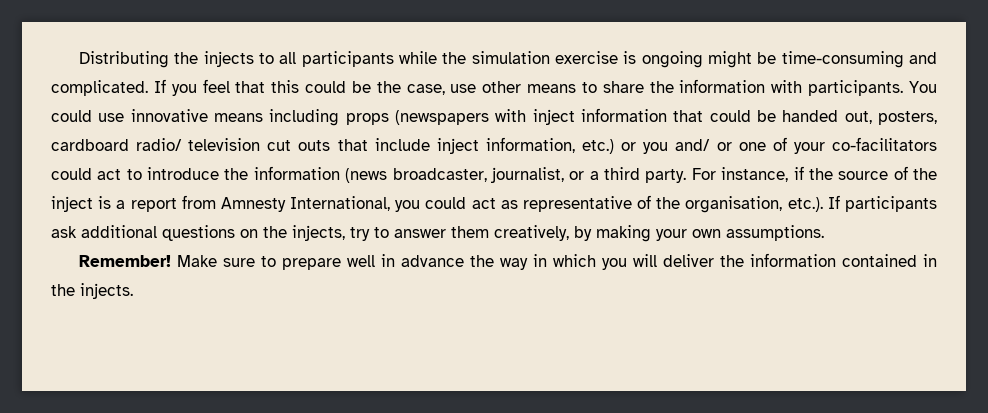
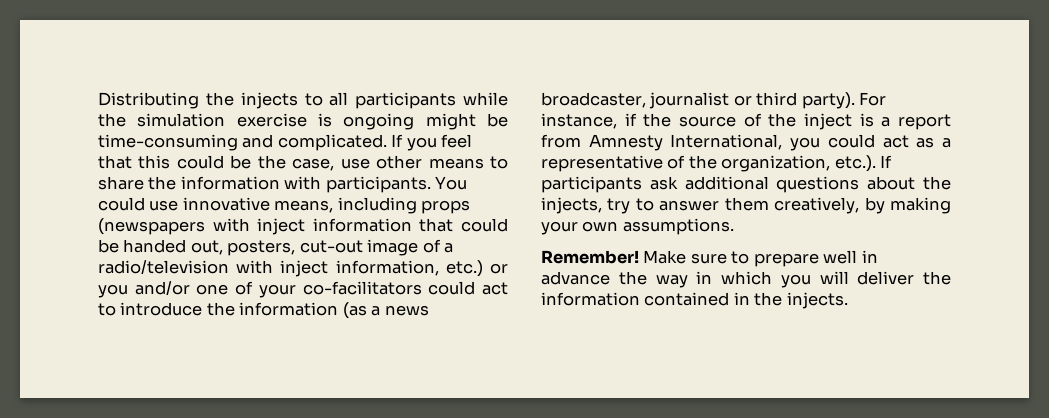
[214,113,263,122] means -> [274,200,334,213] means,
[51,138,430,151] cardboard radio/ television cut outs that include -> [299,239,454,256] [98,260,274,274] cut-out image of a radio/television with
[675,139,732,151] and/ or -> [134,281,190,295] and/or
[345,167,687,183] (news broadcaster, journalist, or a third party. -> [342,302,429,319] [541,92,855,109] (as a news broadcaster, journalist or third party).
(518, 204) none -> [942,138,951,148] a
[685,196,783,213] organisation, -> [721,155,831,172] organization,
[240,229,258,238] on -> [867,176,916,190] about

